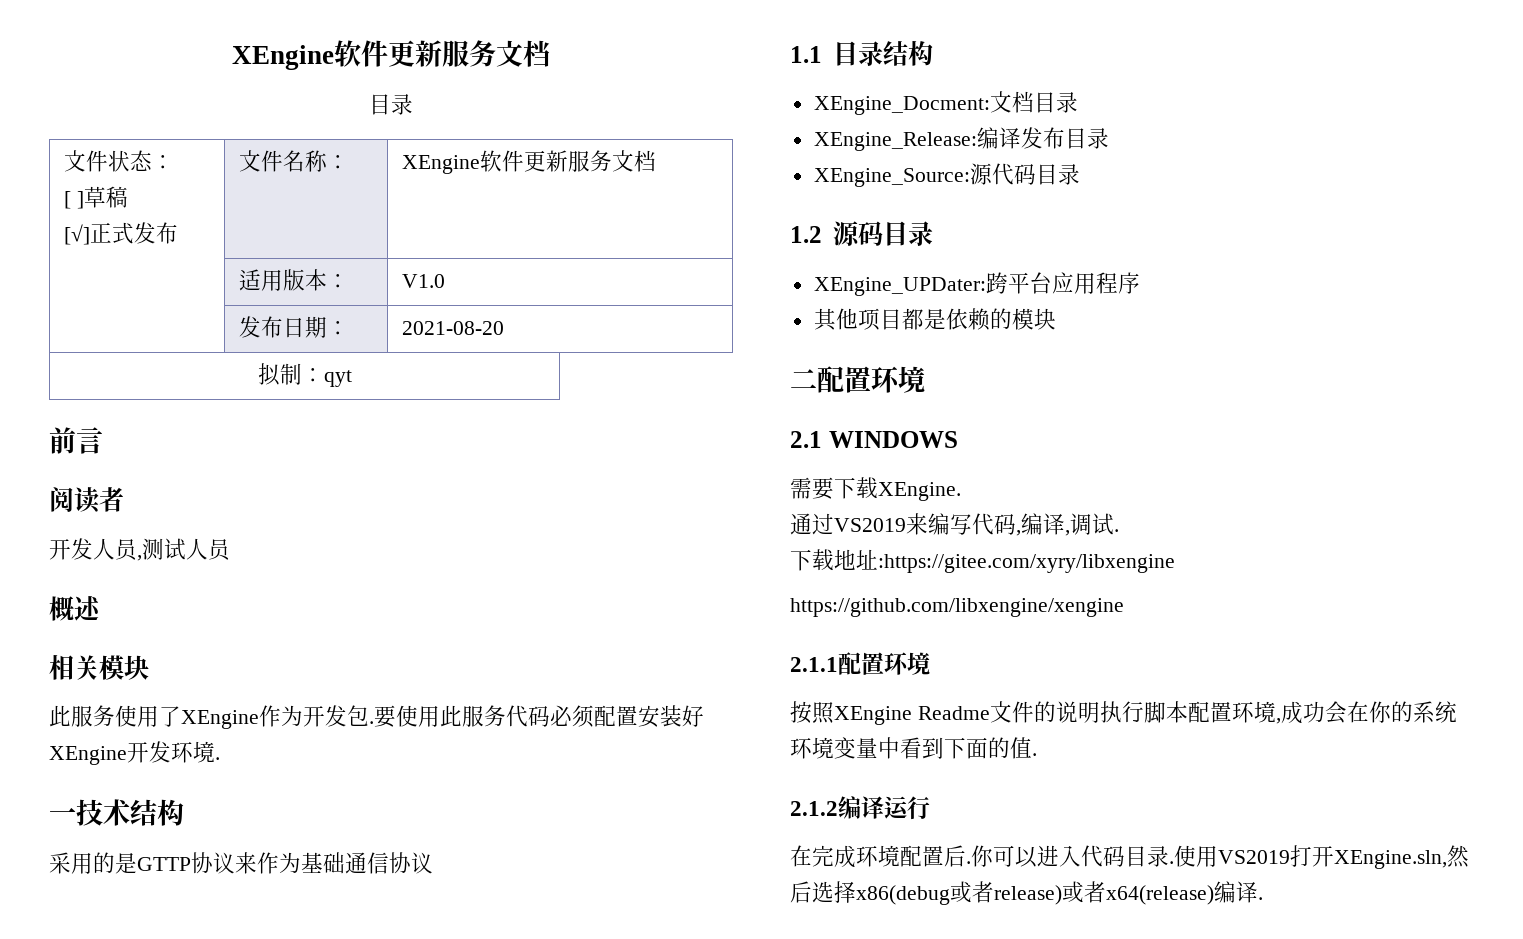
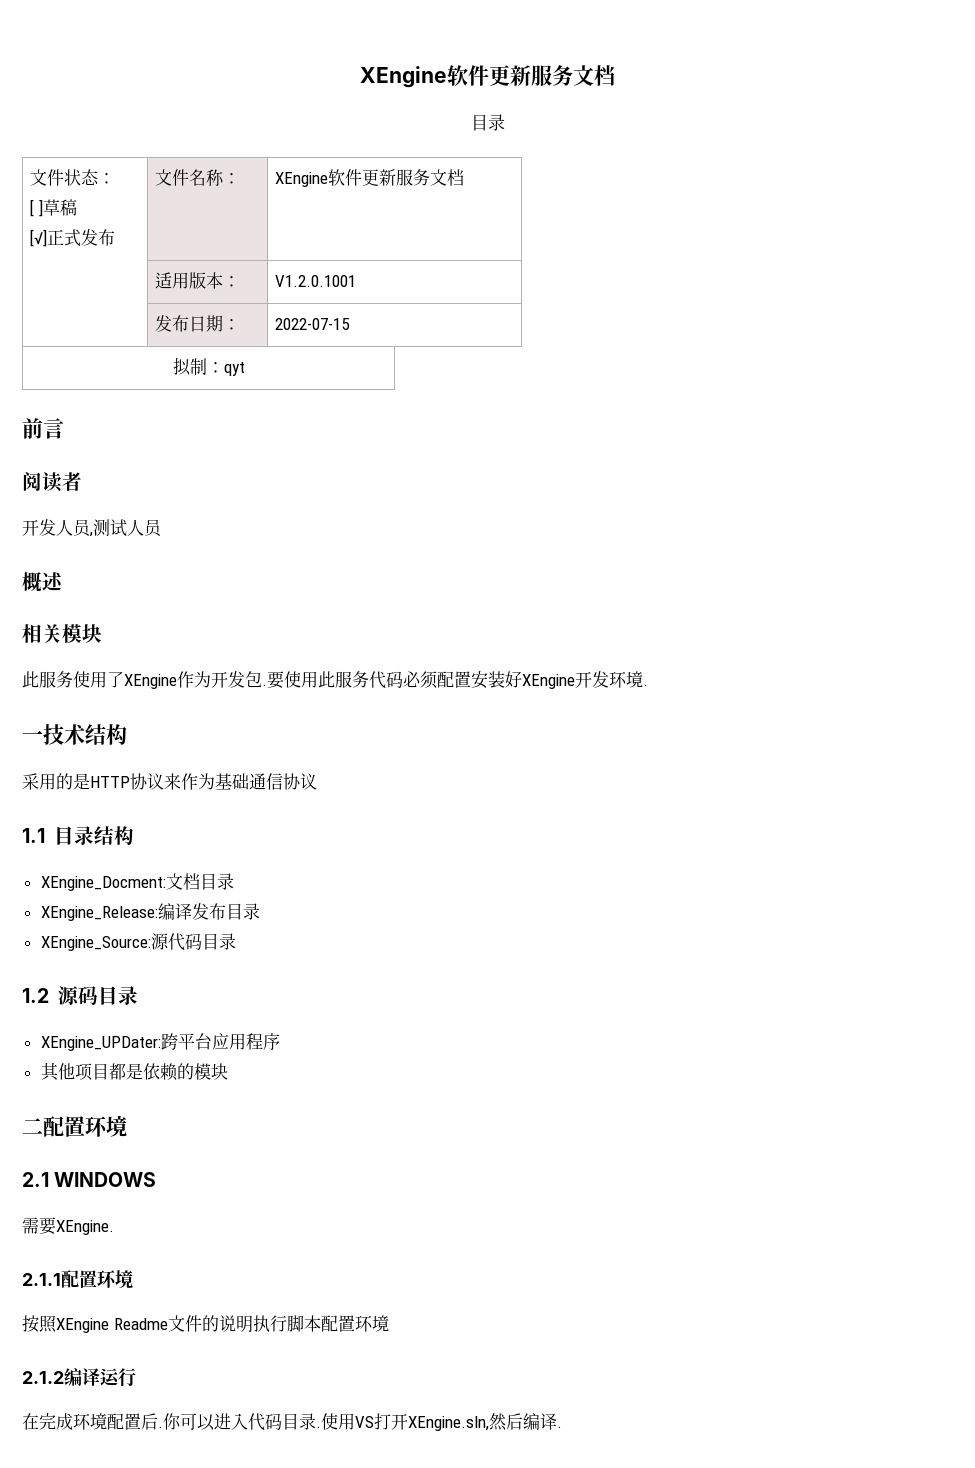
[402,274,446,288] V1.0 -> [274,275,356,287] V1.2.0.1001
[402,321,505,335] 2021-08-20 -> [274,318,350,330] 2022-07-15
[137,857,191,871] GTTP -> [90,776,130,788] HTTP
[834,477,878,499] 下载 -> (56, 1226) none
[790,513,1119,536] [790,549,1175,573] [790,598,1124,617] // 通过VS2019来编写代码,编译,调试. // 下载地址:https://gitee.com/xyry/libxengine // https://github.com/libxengine/xengine -> (114, 1227) none
[1275,701,1457,724] [790,737,1037,759] ,成功会在你的系统环境变量中看到下面的值. -> (389, 1323) none
[1218,850,1290,864] VS2019 -> [355,1416,374,1428] VS
[812,881,1214,905] 选择x86(debug或者release)或者x64(release) -> (523, 1421) none

